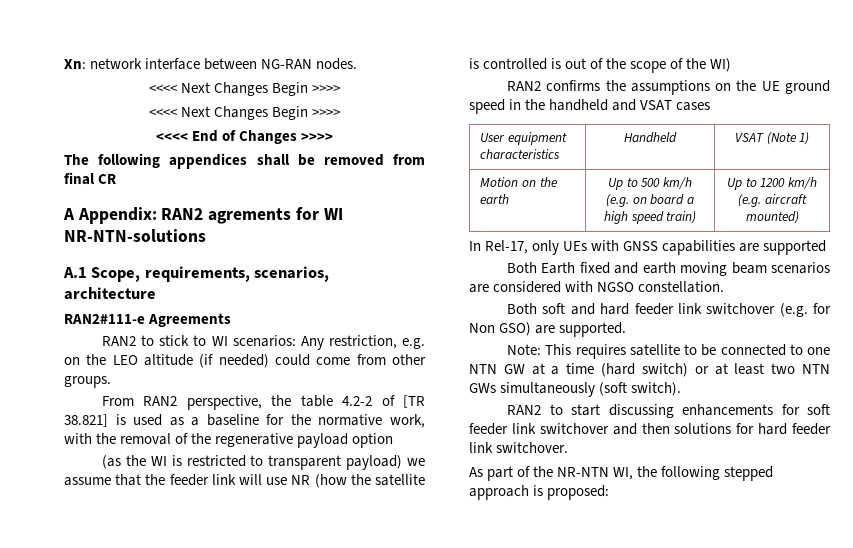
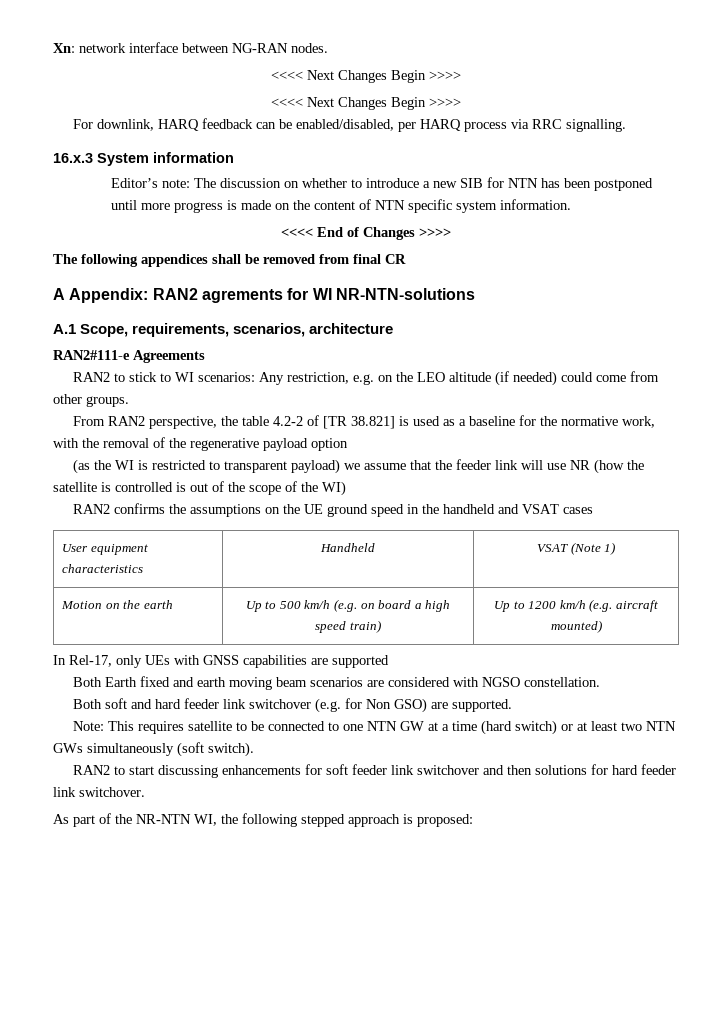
(341, 113) none -> [72,118,626,132] [53,152,234,166] [110,177,653,191] [110,199,571,213] // For downlink, HARQ feedback can be enabled/disabled, per HARQ process via RRC signalling. // 16.x.3 System information // Editor’s note: The discussion on whether to introduce a new SIB for NTN has been postponed until more progress is made on the content of NTN specific system information.

